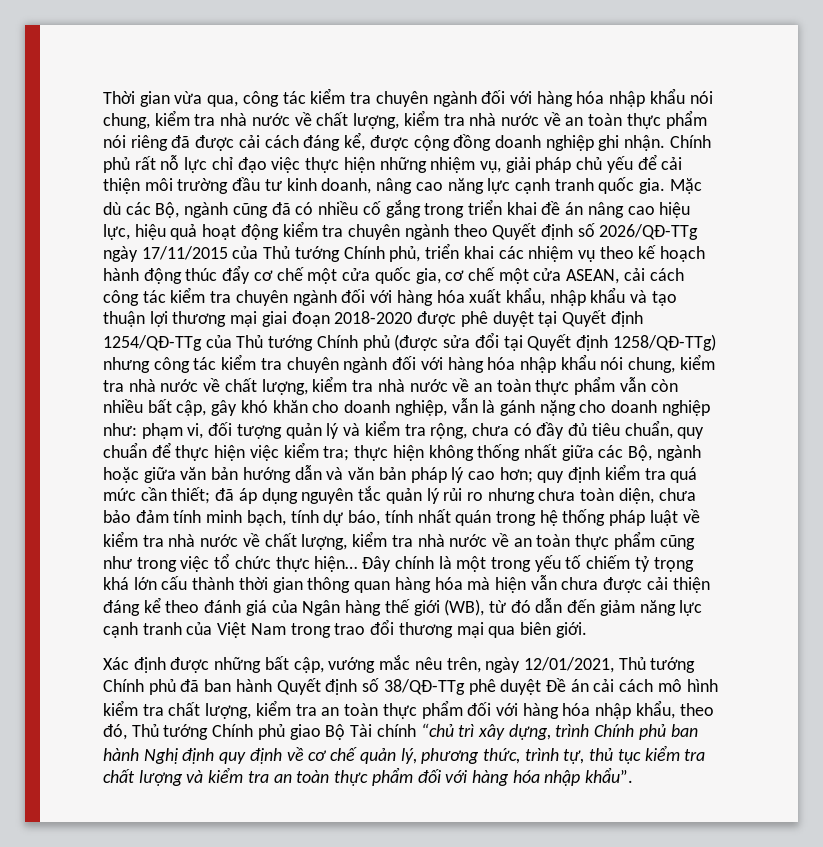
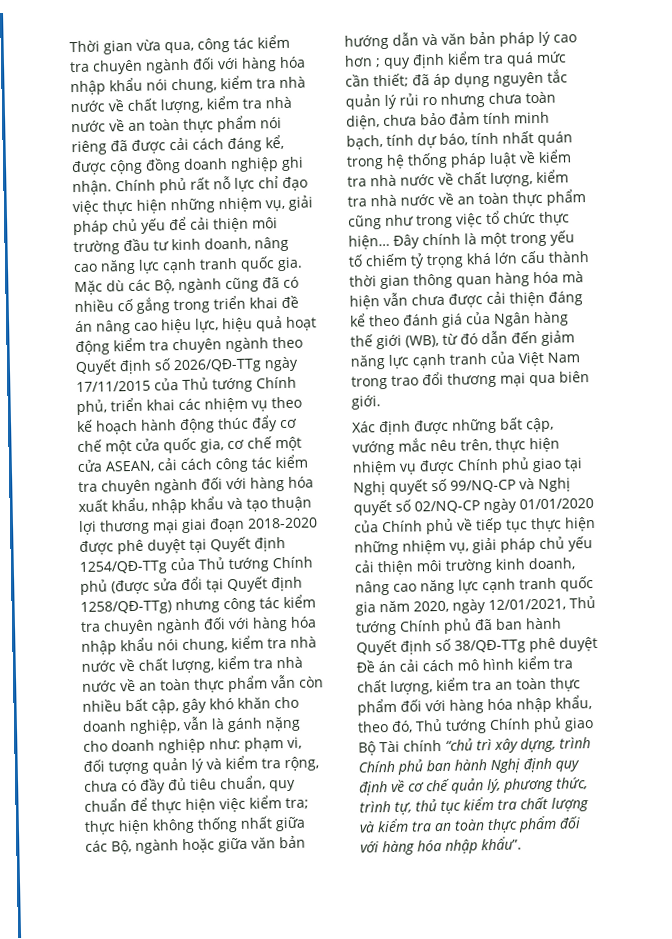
[499,467,533,483] hơn; -> [344,55,381,68] hơn ;
(481, 665) none -> [495,437,560,453] [352,457,583,476] [353,477,571,496] [353,497,594,516] [354,516,596,535] [354,536,593,556] [354,557,575,576] [355,575,594,596] [355,600,449,616] thực hiện nhiệm vụ được Chính phủ giao tại Nghị quyết số 99/NQ-CP và Nghị quyết số 02/NQ-CP ngày 01/01/2020 của Chính phủ về tiếp tục thực hiện những nhiệm vụ, giải pháp chủ yếu cải thiện môi trường kinh doanh, nâng cao năng lực cạnh tranh quốc gia năm 2020,

